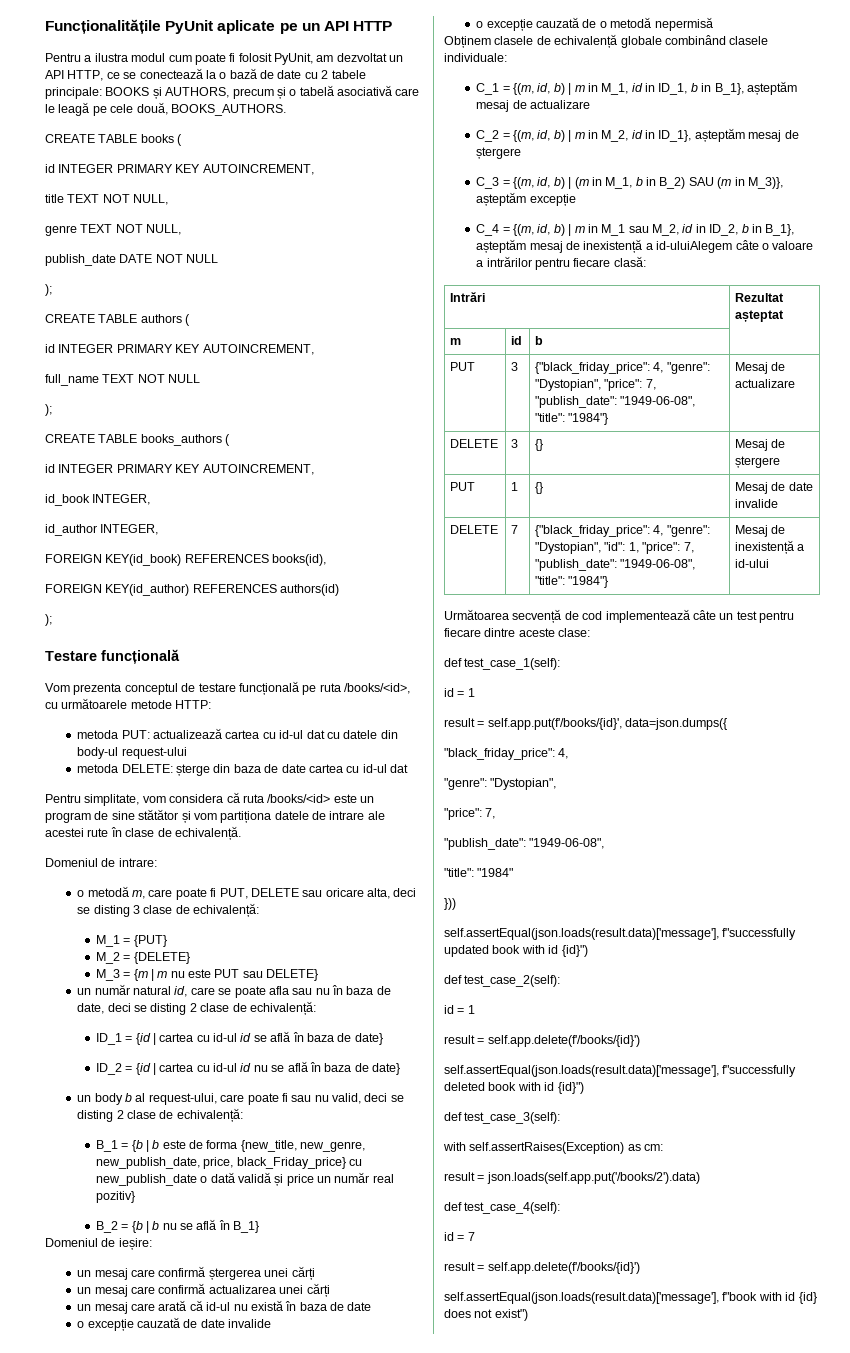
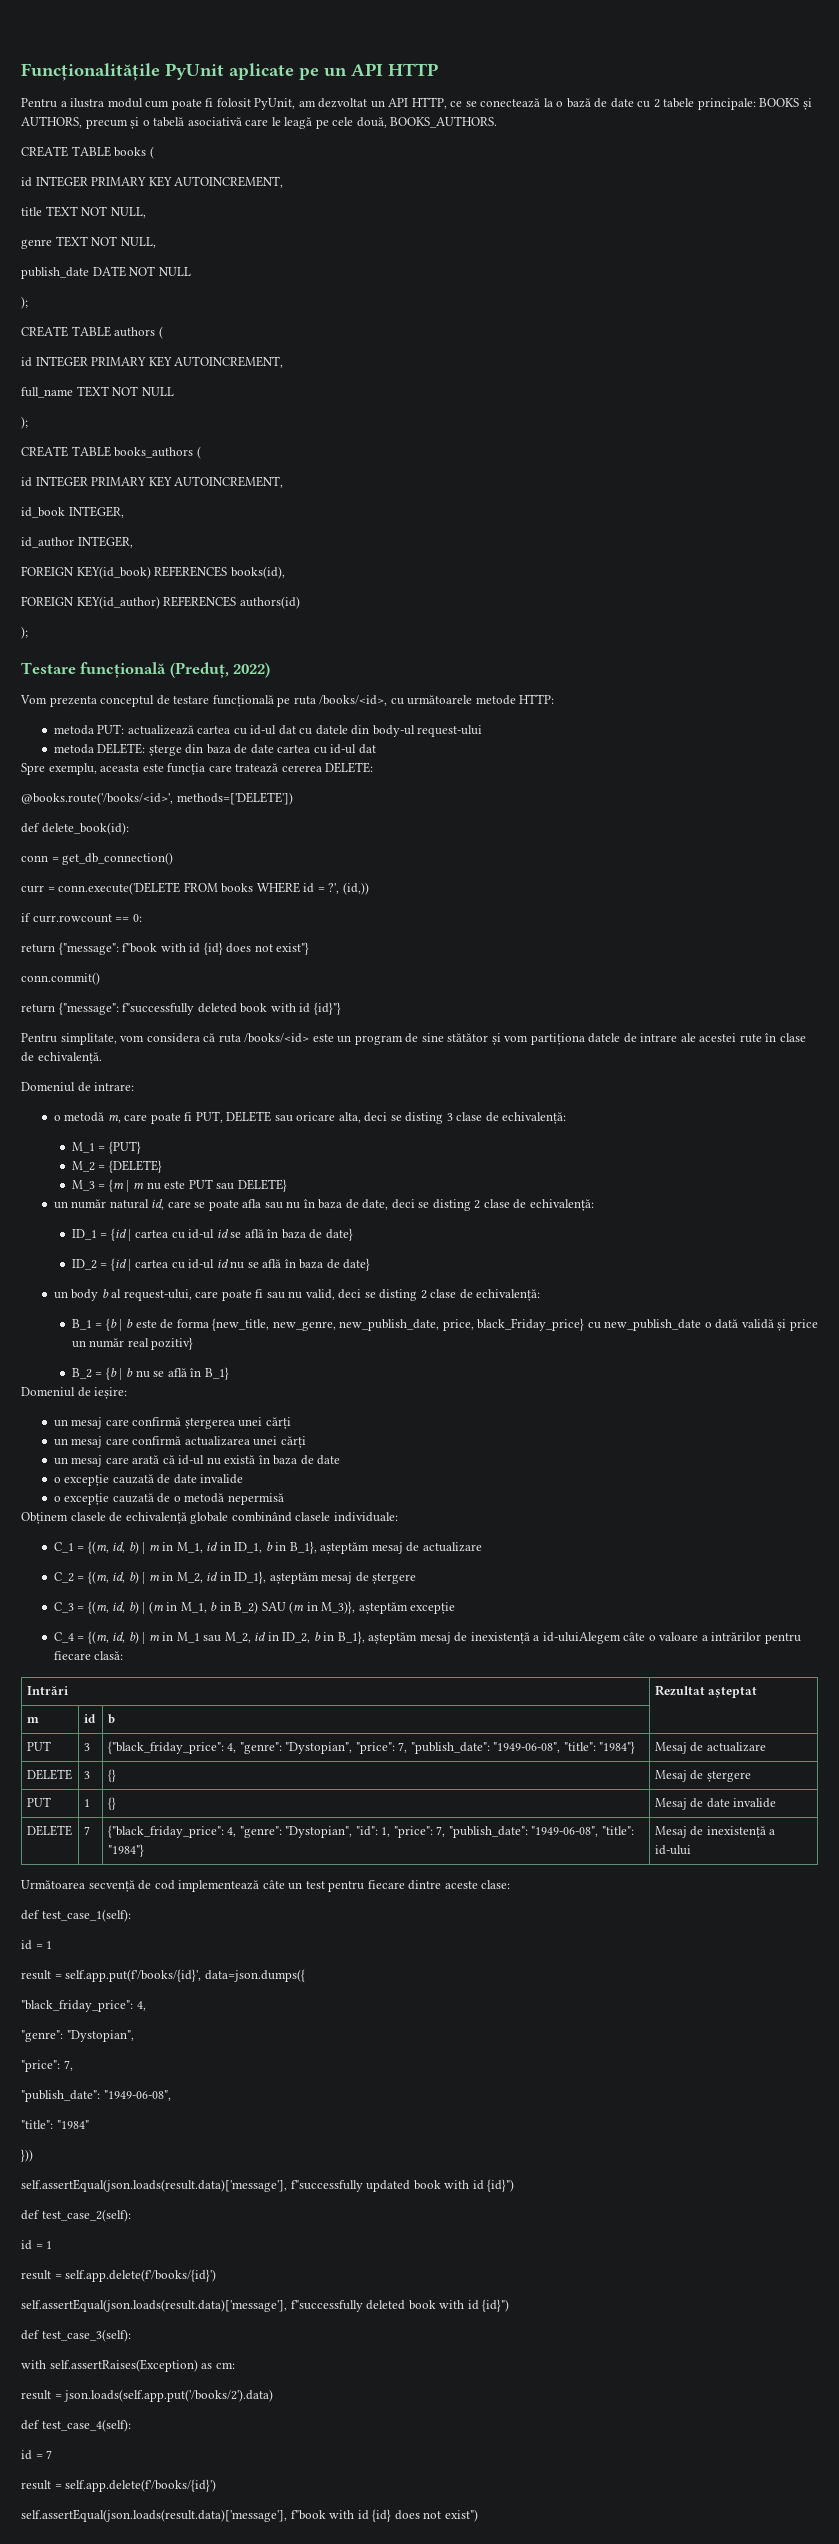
(180, 656) none -> [169,662,271,678] (Preduț, 2022)
(409, 768) none -> [21,762,374,775] [21,792,293,805] [21,822,129,835] [21,852,174,865] [21,882,369,895] [21,913,142,923] [21,942,310,955] [21,972,100,985] [21,1002,341,1015] // Spre exemplu, aceasta este funcția care tratează cererea DELETE: // @books.route('/books/<id>', methods=['DELETE']) // def delete_book(id): // conn = get_db_connection() // curr = conn.execute('DELETE FROM books WHERE id = ?', (id,)) // if curr.rowcount == 0: // return {"message": f"book with id {id} does not exist"} // conn.commit() // return {"message": f"successfully deleted book with id {id}"}

